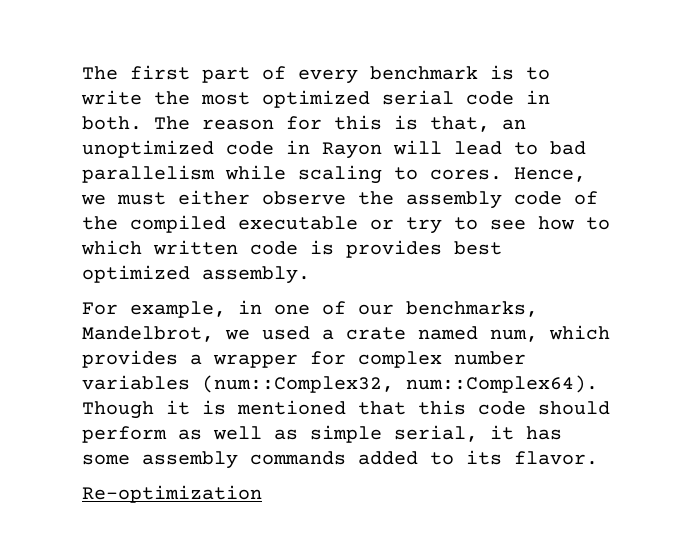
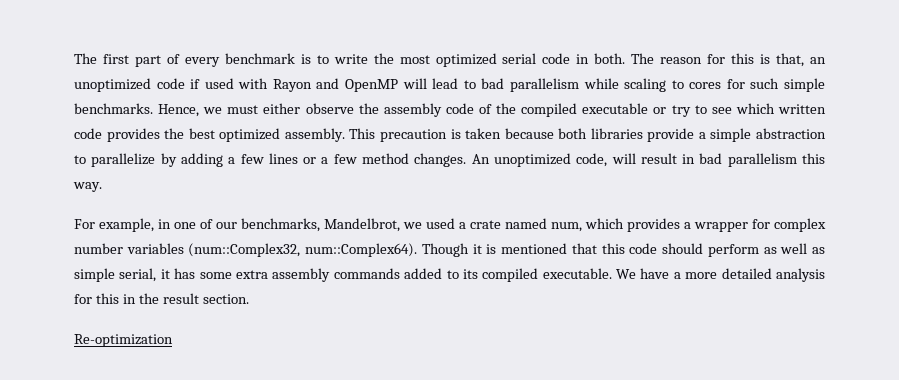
[286,140,382,159] in Rayon -> [190,78,399,92] if used with Rayon and OpenMP
[430,169,502,180] cores. -> [689,78,825,92] [74,103,153,114] cores for such simple benchmarks.
[538,216,610,230] how to -> (732, 110) none
[310,240,442,258] is provides -> [106,128,185,142] provides the
(310, 275) none -> [349,128,826,142] [74,153,825,167] [73,182,102,192] This precaution is taken because both libraries provide a simple abstraction to parallelize by adding a few lines or a few method changes. An unoptimized code, will result in bad parallelism this way.
(130, 459) none -> [235,270,268,279] extra
[514,451,598,465] flavor. -> [482,268,826,282] [74,293,249,304] compiled executable. We have a more detailed analysis for this in the result section.

